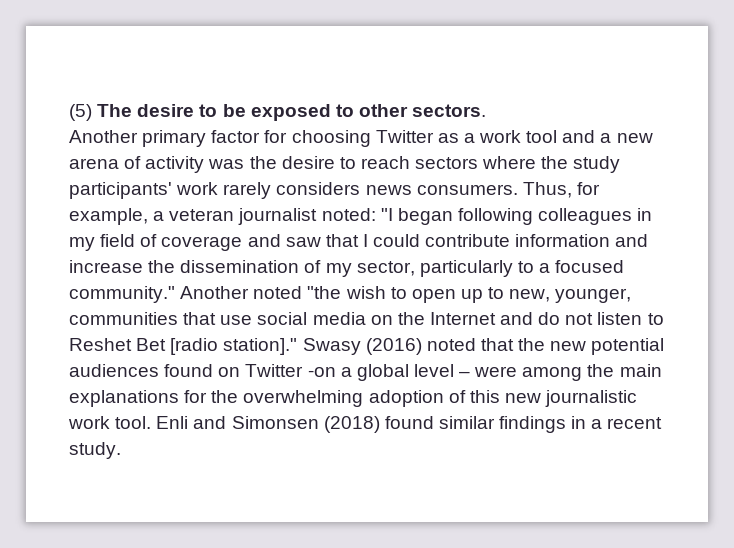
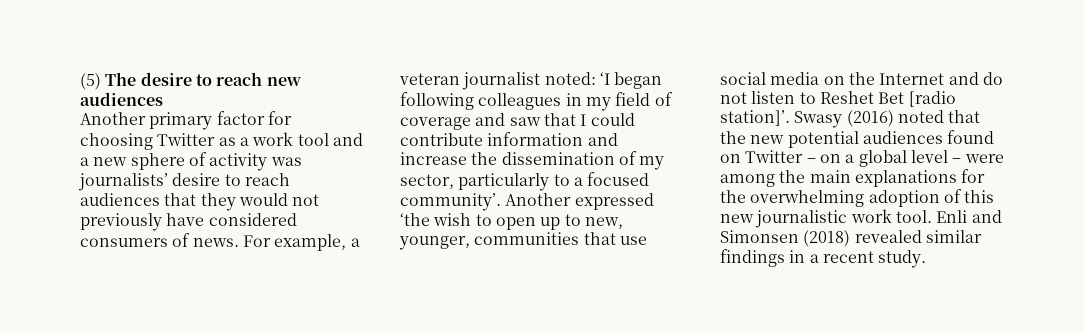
[222,104,487,121] be exposed to other sectors. -> [216,72,301,86] [80,92,163,106] reach new audiences
[69,158,119,169] arena -> [130,153,185,170] sphere
[249,156,621,173] [69,182,600,199] the desire to reach sectors where the study participants' work rarely considers news consumers. Thus, for -> [78,173,290,191] [80,193,320,211] [80,213,297,231] [80,233,271,247] journalists’ desire to reach audiences that they would not previously have considered consumers of news. For
[380,208,393,221] "I -> [599,72,610,85] ‘I
[69,286,342,303] community." Another noted "the -> [400,193,654,211] [400,213,430,226] community’. Another expressed ‘the
[223,338,298,355] station]." -> [720,110,790,126] station]’.
[307,367,336,377] -on -> [806,154,841,163] – on
[384,416,434,429] found -> [854,230,922,243] revealed

